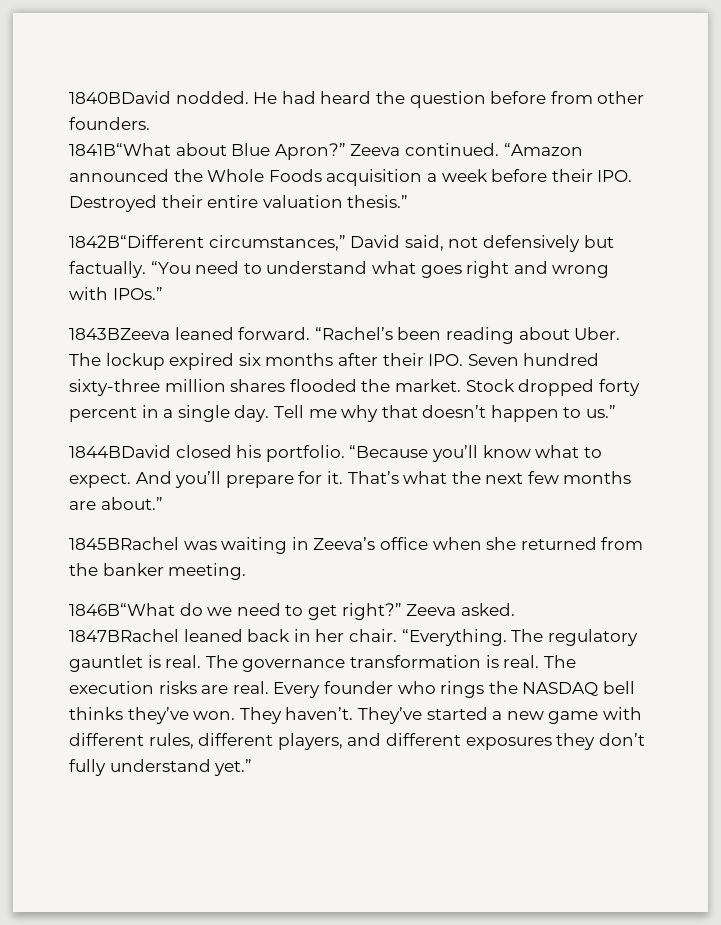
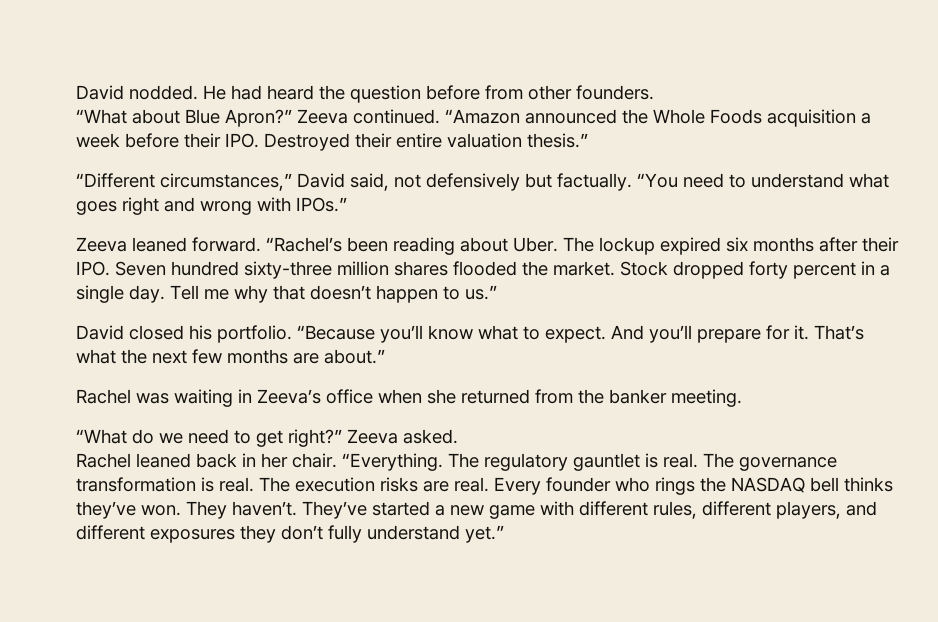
[69,91,171,104] 1840BDavid -> [76,85,124,100] David
[69,143,171,156] 1841B“What -> [76,109,127,124] “What
[69,235,204,248] 1842B“Different -> [76,173,155,188] “Different
[69,328,170,340] 1843BZeeva -> [76,237,127,252] Zeeva
[69,445,171,458] 1844BDavid -> [76,325,124,340] David
[69,537,179,550] 1845BRachel -> [76,389,131,404] Rachel
[69,603,175,616] 1846B“What -> [76,429,127,444] “What
[69,629,179,642] 1847BRachel -> [76,453,131,468] Rachel

